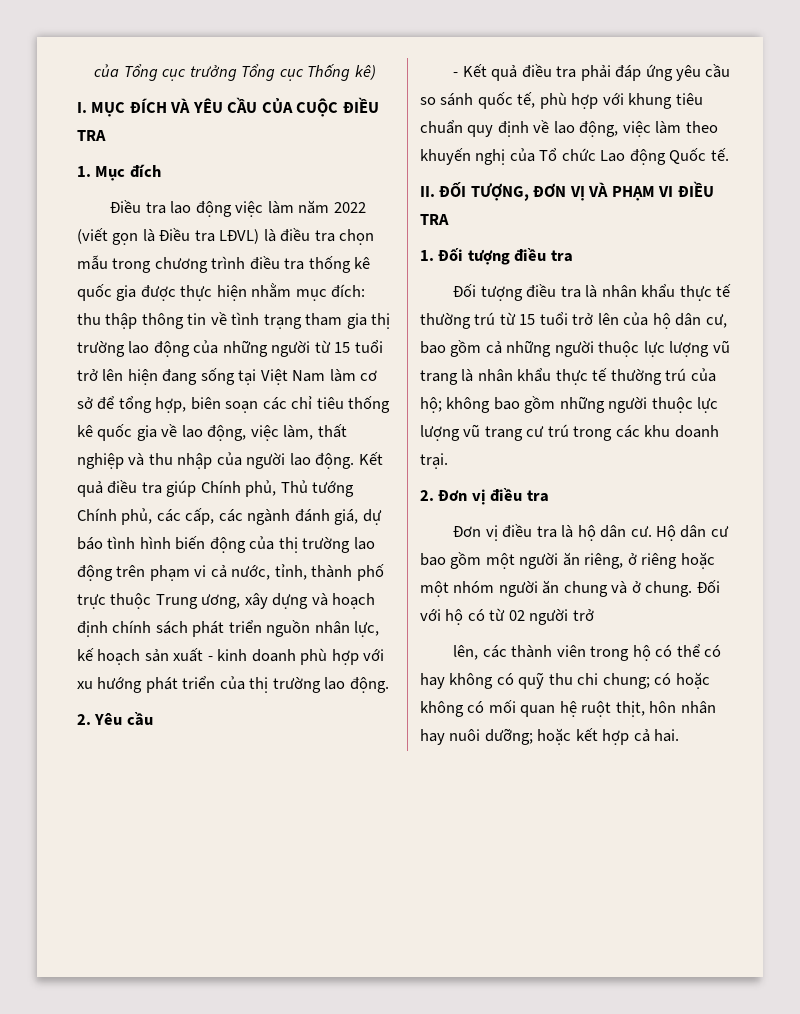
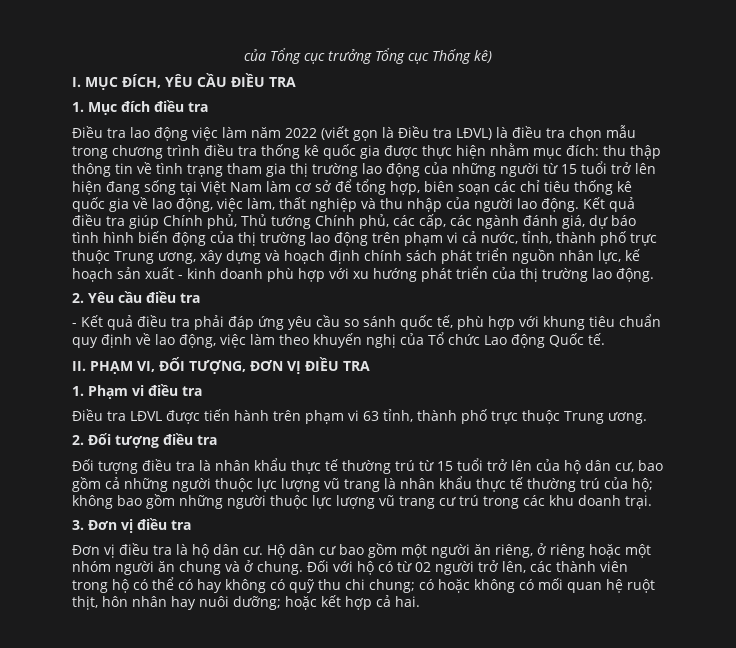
[129,97,339,117] ĐÍCH VÀ YÊU CẦU CỦA CUỘC -> [122,73,227,88] ĐÍCH, YÊU CẦU
(161, 170) none -> [154,100,208,112] điều tra
(153, 719) none -> [146,291,200,303] điều tra
(435, 191) none -> [90,361,155,375] PHẠM VI,
[588,181,714,201] [420,214,449,225] [420,250,434,261] VÀ PHẠM VI ĐIỀU TRA // 1. -> [305,357,370,371] [72,384,202,400] [72,409,647,424] [72,435,84,445] ĐIỀU TRA // 1. Phạm vi điều tra // Điều tra LĐVL được tiến hành trên phạm vi 63 tỉnh, thành phố trực thuộc Trung ương. // 2.
[420,490,434,501] 2. -> [72,520,84,530] 3.
(594, 615) // -> (498, 566) none

